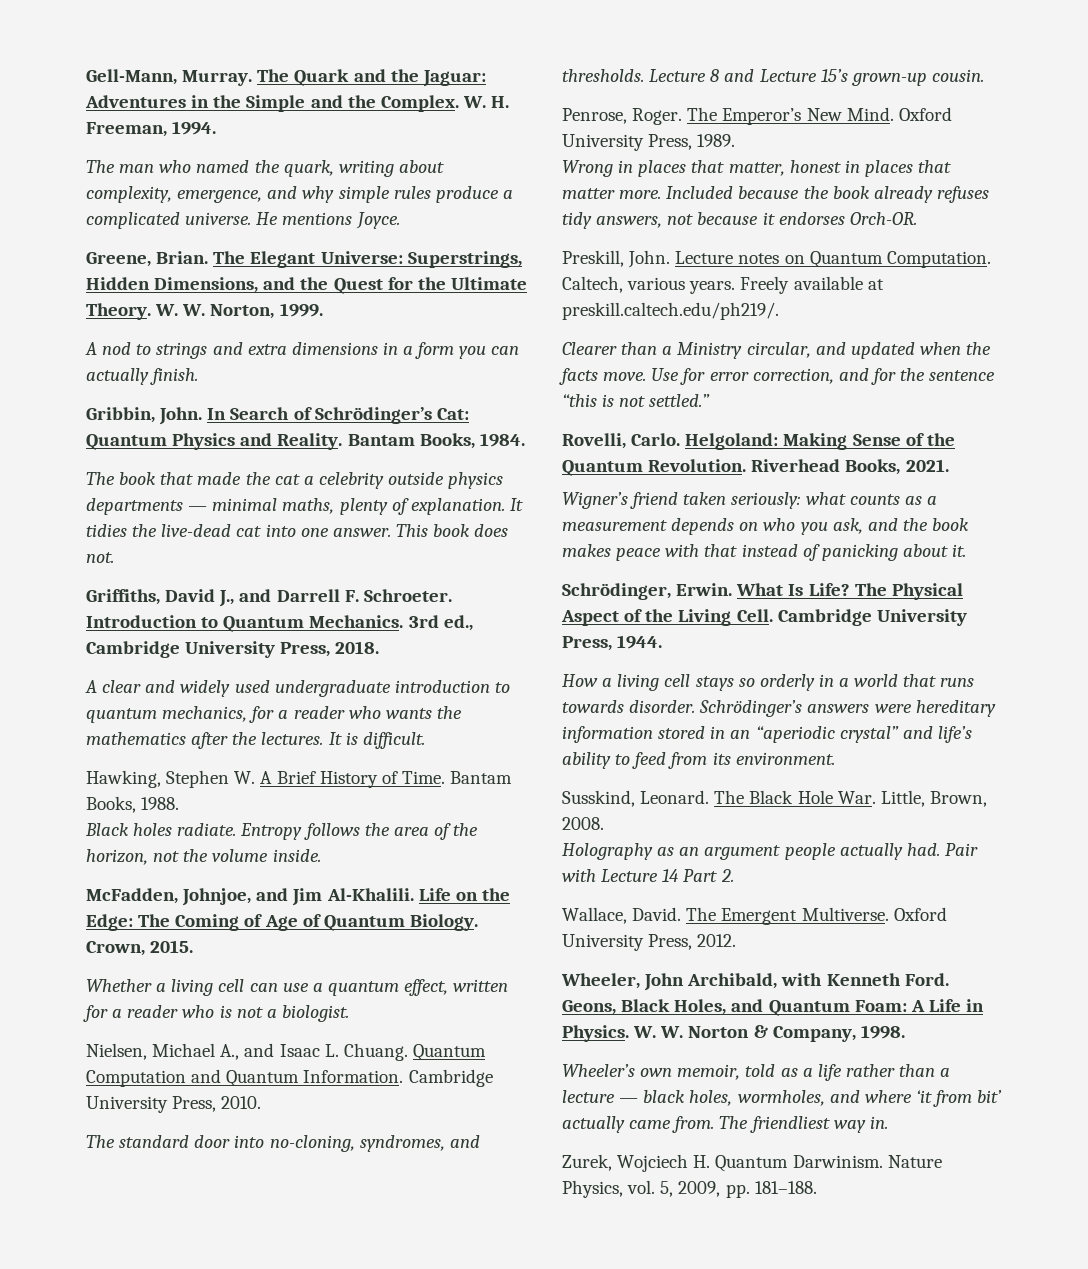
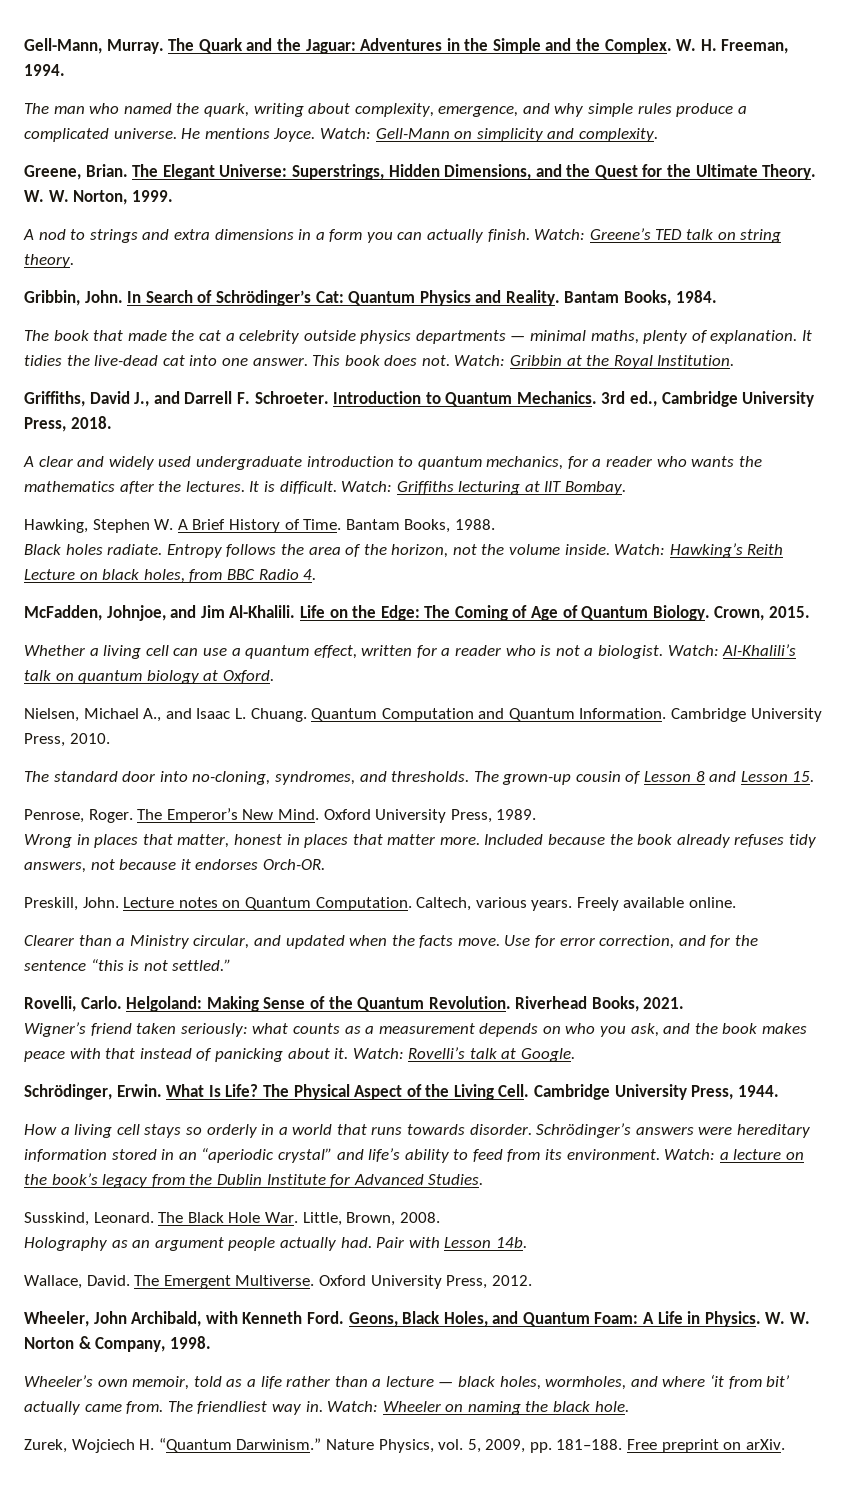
(400, 220) none -> [319,128,658,142] Watch: Gell-Mann on simplicity and complexity.
(199, 376) none -> [534,228,782,243] [24,254,74,268] Watch: Greene’s TED talk on string theory.
(114, 557) none -> [454,355,735,369] Watch: Gribbin at the Royal Institution.
(425, 740) none -> [341,481,627,495] Watch: Griffiths lecturing at IIT Bombay.
(321, 855) none -> [614,543,784,558] [24,569,317,583] Watch: Hawking’s Reith Lecture on black holes, from BBC Radio 4.
(349, 1013) none -> [667,644,797,656] [24,670,274,684] Watch: Al-Khalili’s talk on quantum biology at Oxford.
[649,69,984,86] Lecture 8 and Lecture 15’s grown-up cousin. -> [473,771,815,785] The grown-up cousin of Lesson 8 and Lesson 15.
[867,279,884,290] [562,302,779,320] at preskill.caltech.edu/ph219/. -> [689,897,737,908] online.
(967, 550) none -> [352,1047,576,1062] Watch: Rovelli’s talk at Google.
(835, 758) none -> [664,1149,805,1160] [24,1173,484,1188] Watch: a lecture on the book’s legacy from the Dublin Institute for Advanced Studies.
[601,869,734,882] Lecture 14 Part 2. -> [444,1237,527,1248] Lesson 14b.
(888, 1122) none -> [327,1401,629,1415] Watch: Wheeler on naming the black hole.
[715,1155,883,1172] Quantum Darwinism. -> [158,1438,322,1452] “Quantum Darwinism.”
(817, 1187) none -> [627,1439,785,1453] Free preprint on arXiv.

